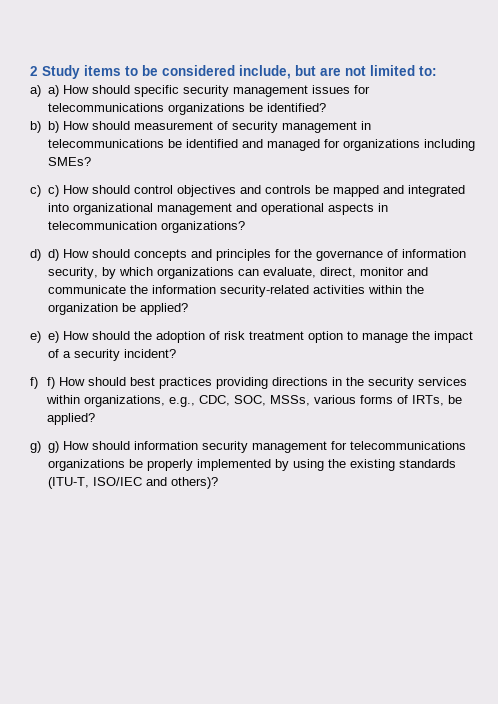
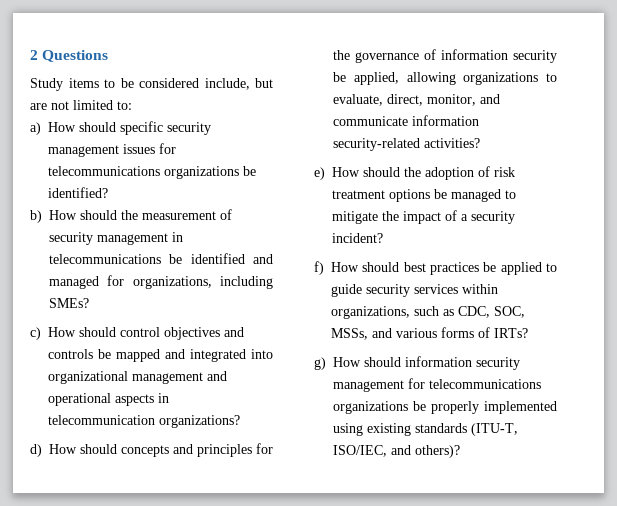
(38, 71) none -> [42,50,109,62] Questions //
[47,85,59,97] a) -> (41, 128) none
[47,121,130,133] b) How should -> [49,210,138,220] How should the
[342,139,420,151] organizations -> [132,276,212,289] organizations,
[47,185,59,197] c) -> (41, 333) none
[47,249,59,261] d) -> (42, 450) none
[47,267,259,279] security, by which organizations can -> [513,50,557,63] [333,72,557,85] security be applied, allowing organizations to
[359,267,404,276] monitor -> [427,94,476,106] monitor,
[129,285,148,294] the -> (408, 121) none
[312,285,424,294] [47,303,188,315] [30,331,59,343] activities within the organization be applied? // e) e) -> [424,138,480,148] [314,167,325,180] activities? // e)
[307,331,408,343] option to manage -> [389,189,516,202] [332,211,378,224] options be managed to mitigate
[46,377,55,389] f) -> (324, 268) none
[215,377,364,389] providing directions in the -> [483,262,557,275] [331,284,362,297] be applied to guide
[168,397,195,407] e.g., -> [414,306,454,316] such as
(310, 400) none -> [372,328,392,338] and
[411,395,462,406] [46,413,95,425] [30,441,59,453] IRTs, be applied? // g) g) -> [494,328,528,338] [314,357,326,370] IRTs? // g)
[274,459,346,471] by using the -> [333,423,363,436] using
[92,477,142,486] ISO/IEC -> [333,445,387,457] ISO/IEC,

